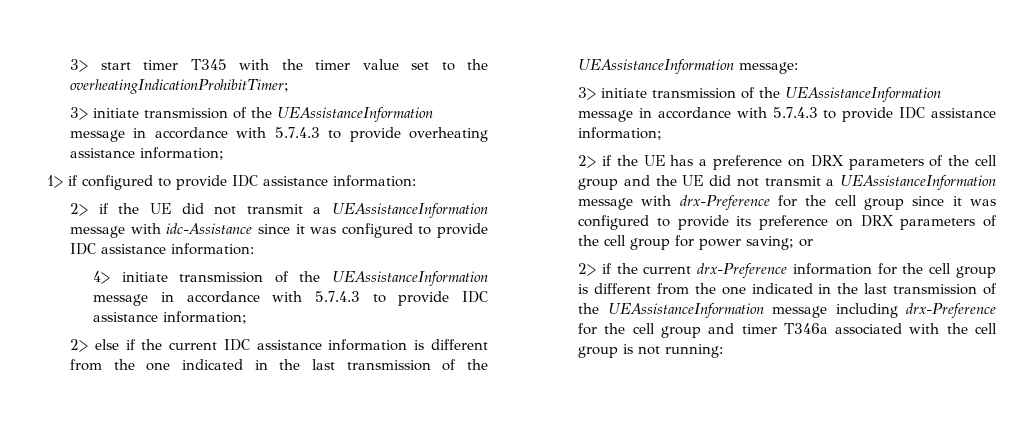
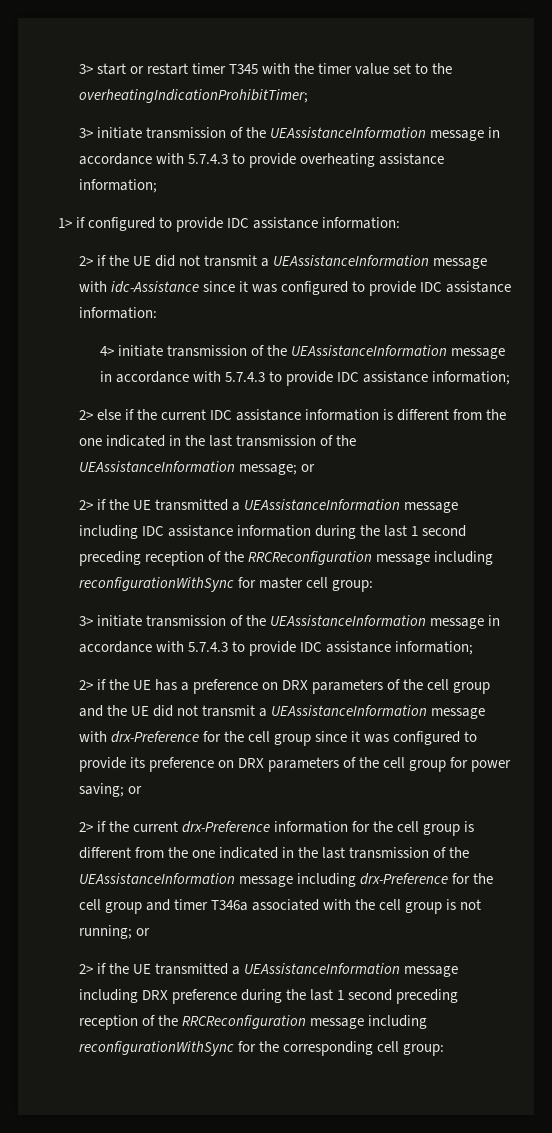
(131, 66) none -> [129,63,188,75] or restart
[739,62,799,74] message: -> [238,464,315,475] [78,499,459,513] [78,525,467,539] [78,551,494,566] [78,577,373,592] message; or // 2> if the UE transmitted a UEAssistanceInformation message including IDC assistance information during the last 1 second preceding reception of the RRCReconfiguration message including reconfigurationWithSync for master cell group:
[665,344,724,358] running: -> [78,925,150,939] [78,963,459,977] [78,989,459,1004] [78,1015,427,1030] [78,1041,444,1056] running; or // 2> if the UE transmitted a UEAssistanceInformation message including DRX preference during the last 1 second preceding reception of the RRCReconfiguration message including reconfigurationWithSync for the corresponding cell group:

